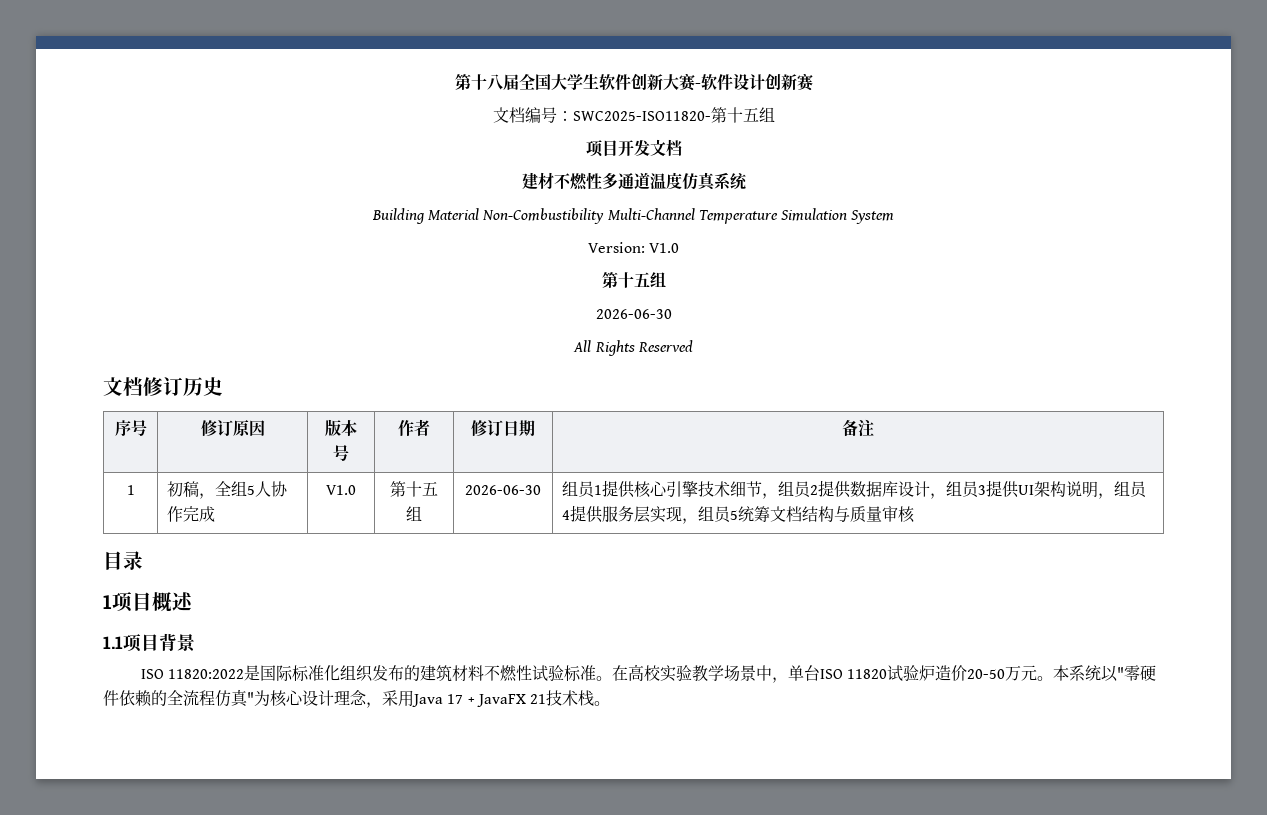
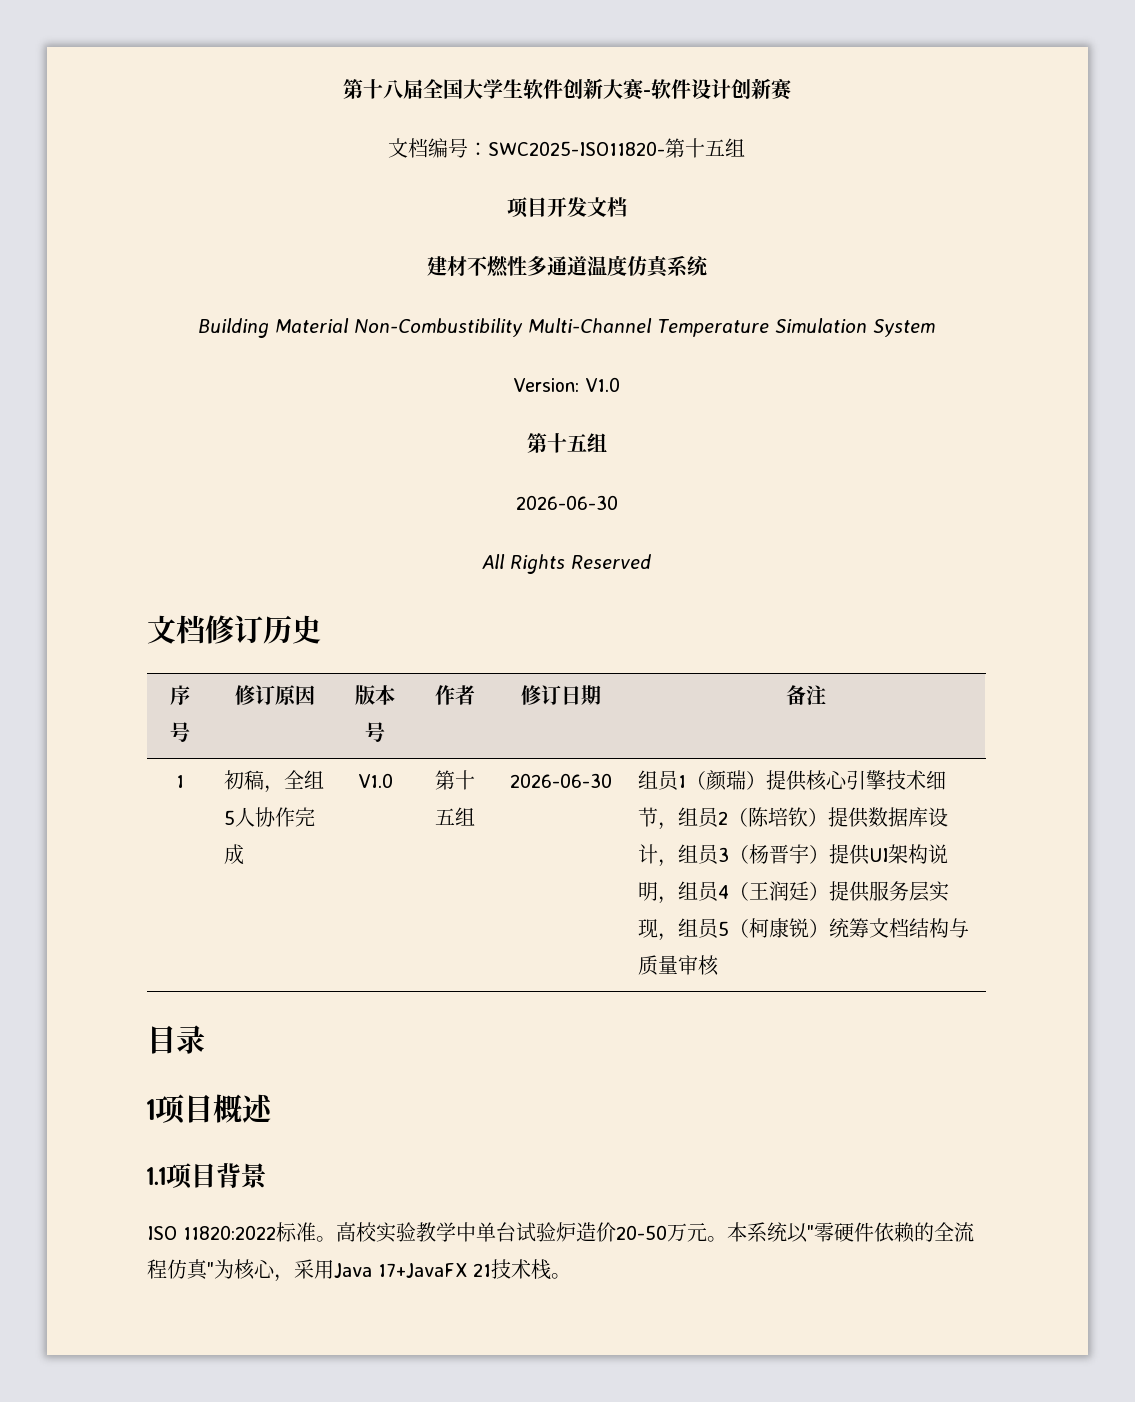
(603, 490) none -> [686,770,767,791] （颜瑞）
(819, 490) none -> [728,807,829,827] （陈培钦）
(987, 490) none -> [729,844,830,864] （杨晋宇）
(571, 515) none -> [729,881,830,901] （王润廷）
(739, 515) none -> [729,918,830,938] （柯康锐）
[244,664,888,683] 是国际标准化组织发布的建筑材料不燃性试验标准。在高校实验教学场景中，单台ISO 11820 -> [276,1222,516,1243] 标准。高校实验教学中单台
[302,690,367,706] 设计理念 -> (276, 1268) none
[447,694,526,707] 17 + JavaFX -> [378,1263,467,1278] 17+JavaFX

